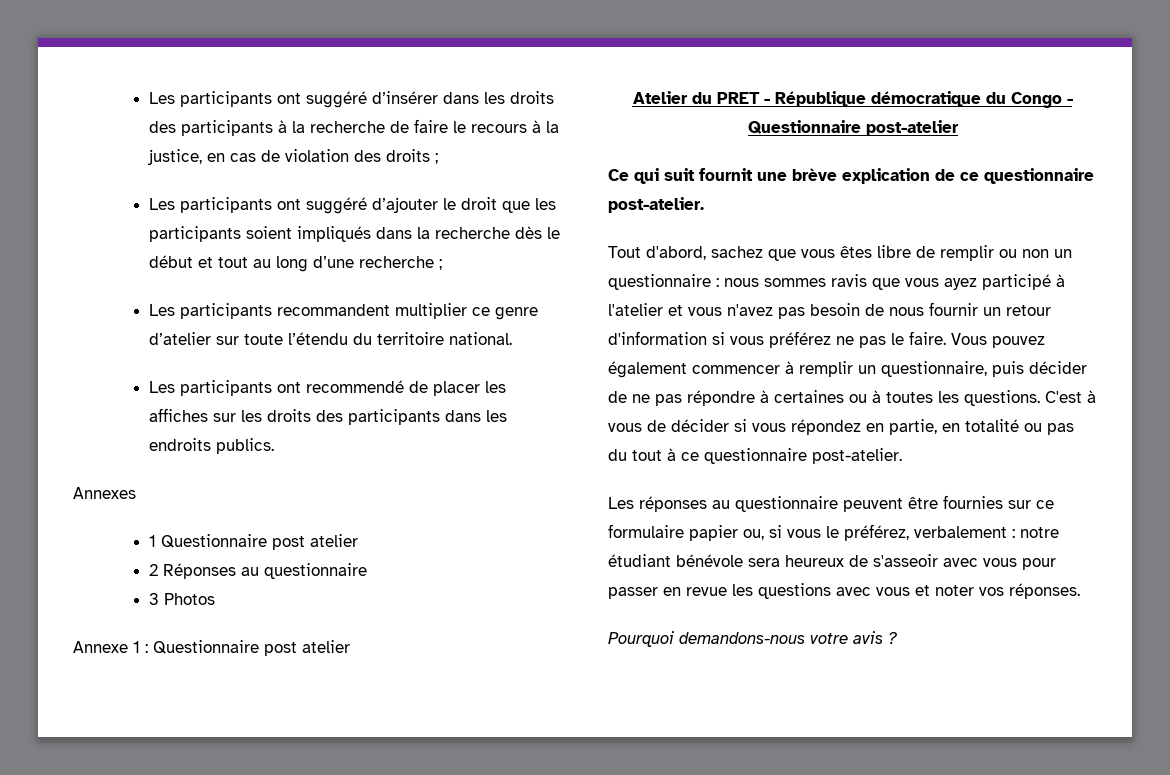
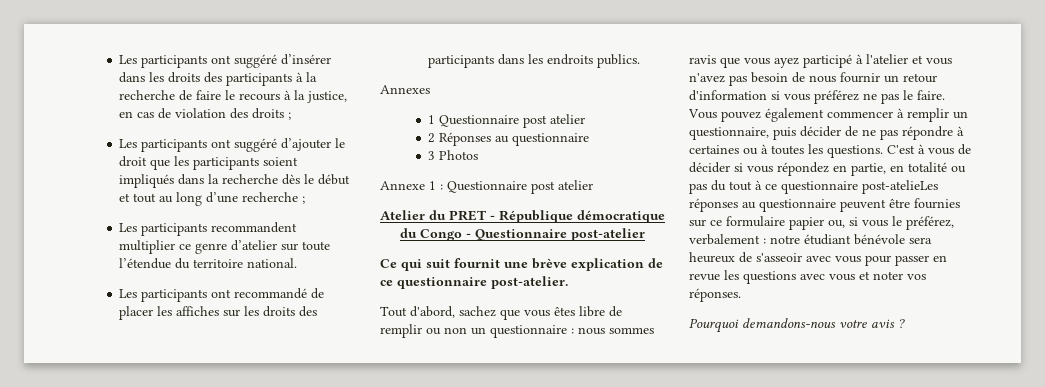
[288,332,349,345] l’étendu -> [119,258,172,269] l’étendue
[306,380,405,393] recommendé -> [234,288,308,299] recommandé
[812,448,902,464] [608,497,634,509] post-atelier. // Les -> [862,180,938,194] post-atelieLes

